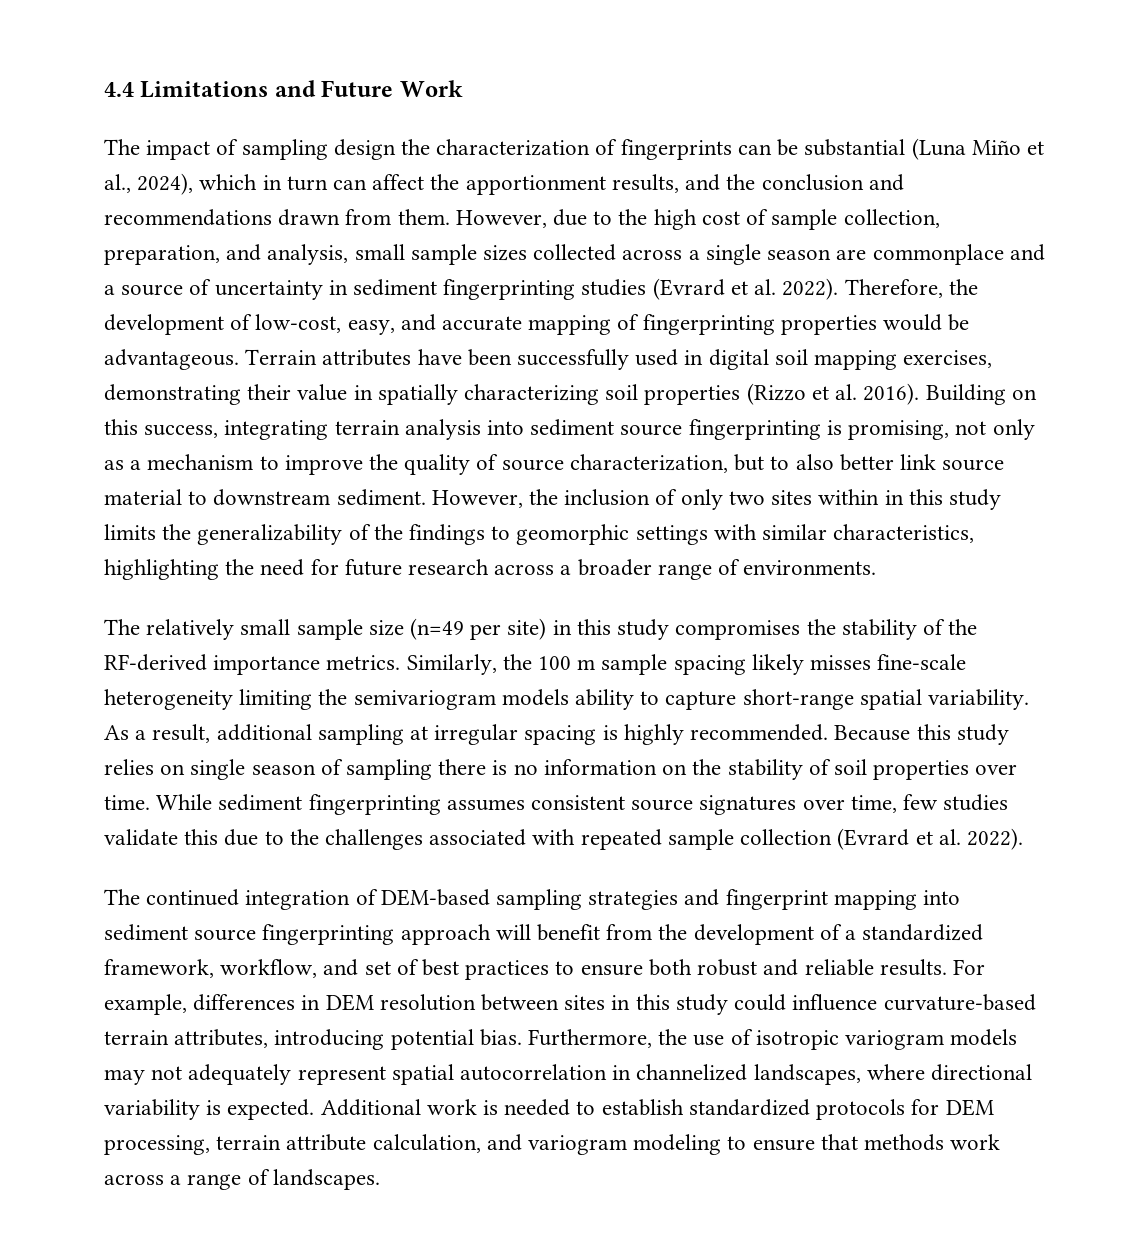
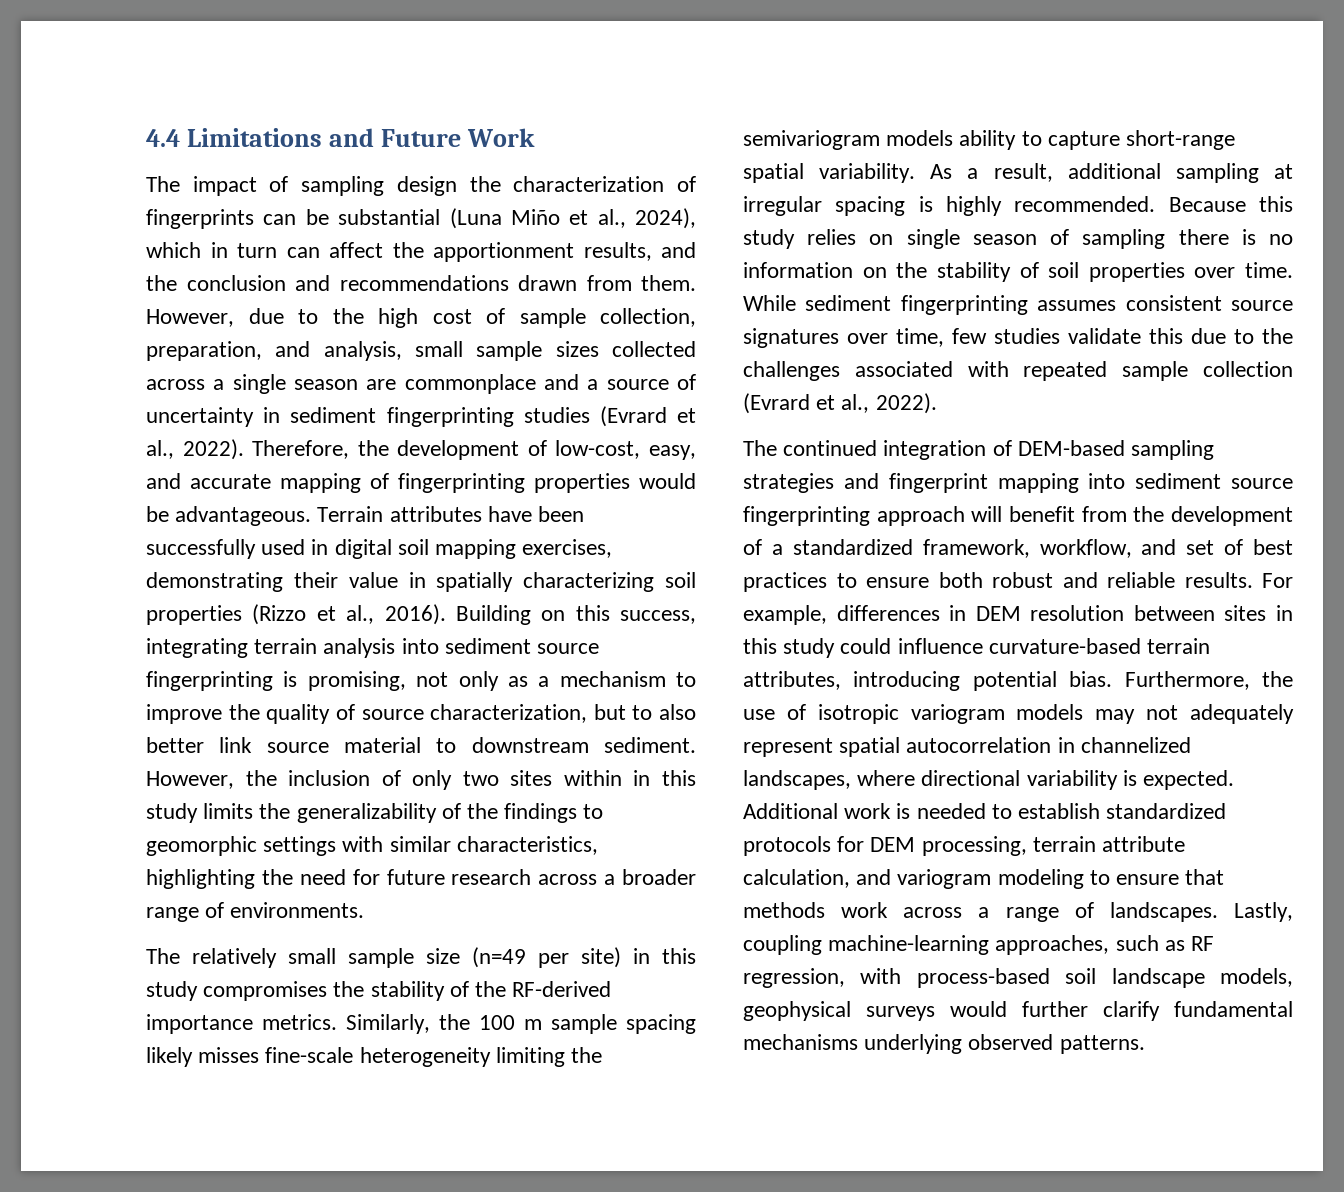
[754,279,777,295] al. -> [146,440,174,459] al.,
[835,384,858,400] al. -> [346,605,375,624] al.,
[938,829,961,845] al. -> [841,394,870,413] al.,
(380, 1179) none -> [1234,902,1293,922] [743,935,1215,955] [743,968,1293,988] [743,1001,1293,1021] [743,1034,1145,1054] Lastly, coupling machine-learning approaches, such as RF regression, with process-based soil landscape models, geophysical surveys would further clarify fundamental mechanisms underlying observed patterns.

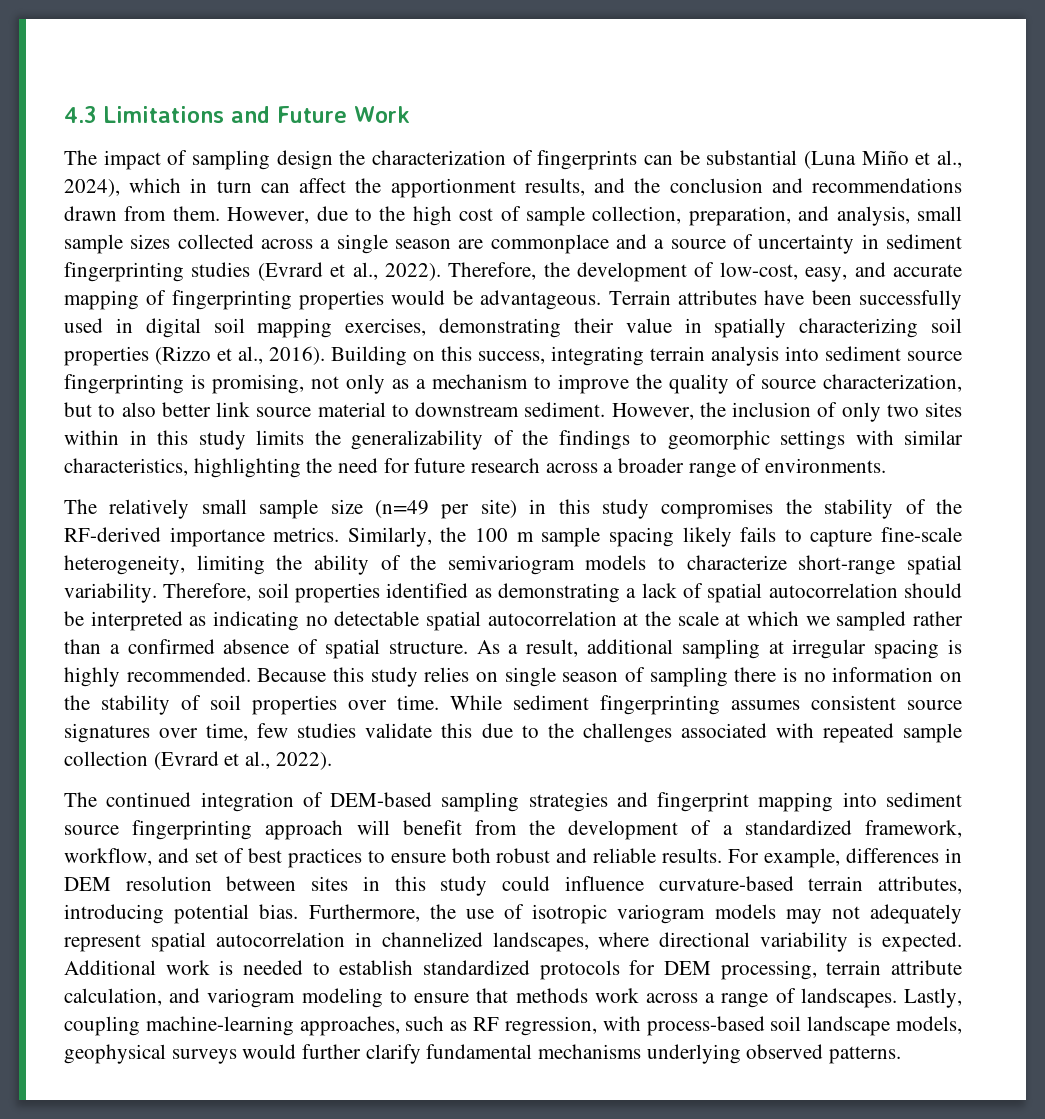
[146,129,180,147] 4.4 -> [64,106,96,123] 4.3
[198,1047,603,1067] [743,130,1236,150] [743,163,916,183] misses fine-scale heterogeneity limiting the semivariogram models ability to capture short-range spatial variability. -> [740,527,963,547] [64,555,962,575] [64,583,963,603] [64,611,963,631] [64,639,468,659] fails to capture fine-scale heterogeneity, limiting the ability of the semivariogram models to characterize short-range spatial variability. Therefore, soil properties identified as demonstrating a lack of spatial autocorrelation should be interpreted as indicating no detectable spatial autocorrelation at the scale at which we sampled rather than a confirmed absence of spatial structure.

